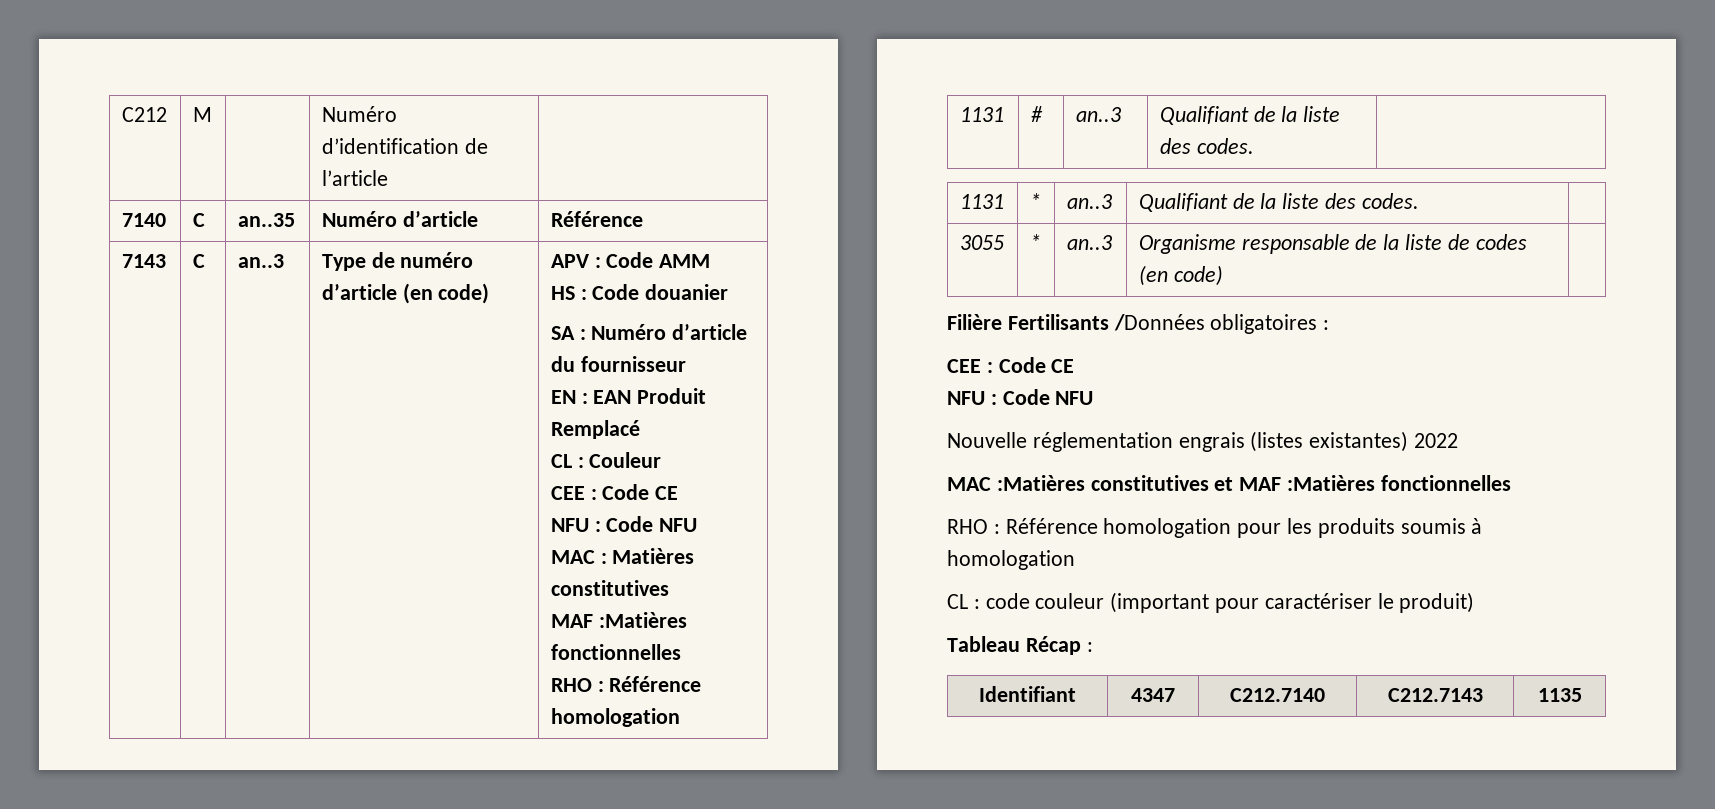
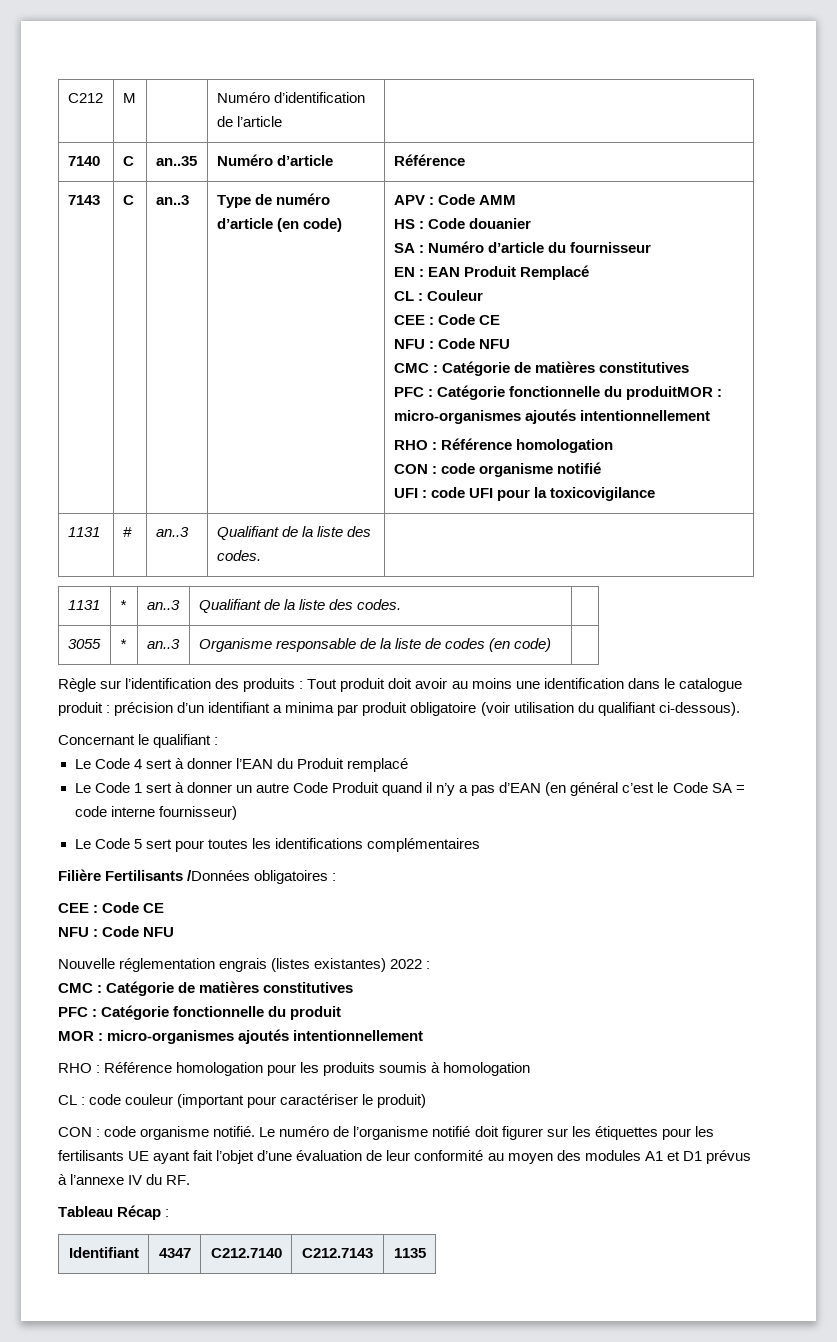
[550,548,695,564] [550,580,669,596] [550,612,687,628] [550,644,681,660] [550,676,702,692] [550,708,680,727] MAC : Matières constitutives // MAF :Matières fonctionnelles // RHO : Référence homologation -> [393,361,689,376] [393,385,722,400] [393,409,710,424] [393,438,613,453] [393,462,601,477] [393,487,655,501] CMC : Catégorie de matières constitutives // PFC : Catégorie fonctionnelle du produitMOR : micro-organismes ajoutés intentionnellement // RHO : Référence homologation // CON : code organisme notifié // UFI : code UFI pour la toxicovigilance
(1223, 275) none -> [58,678,742,692] [58,702,740,716] [58,734,219,748] [74,758,408,772] [74,782,745,796] [74,806,237,820] [74,838,480,852] // Règle sur l’identification des produits : Tout produit doit avoir au moins une identification dans le catalogue produit : précision d’un identifiant a minima par produit obligatoire (voir utilisation du qualifiant ci-dessous). // Concernant le qualifiant : // Le Code 4 sert à donner l’EAN du Produit remplacé // Le Code 1 sert à donner un autre Code Produit quand il n’y a pas d’EAN (en général c’est le Code SA = code interne fournisseur) // Le Code 5 sert pour toutes les identifications complémentaires
[947,475,1511,491] // MAC :Matières constitutives et MAF :Matières fonctionnelles -> [426,961,431,969] [58,981,354,996] [58,1005,342,1020] [58,1029,424,1044] : // CMC : Catégorie de matières constitutives // PFC : Catégorie fonctionnelle du produit // MOR : micro-organismes ajoutés intentionnellement
(1475, 602) none -> [58,1126,714,1140] [58,1150,751,1164] [58,1174,191,1185] // CON : code organisme notifié. Le numéro de l’organisme notifié doit figurer sur les étiquettes pour les fertilisants UE ayant fait l’objet d’une évaluation de leur conformité au moyen des modules A1 et D1 prévus à l’annexe IV du RF.

